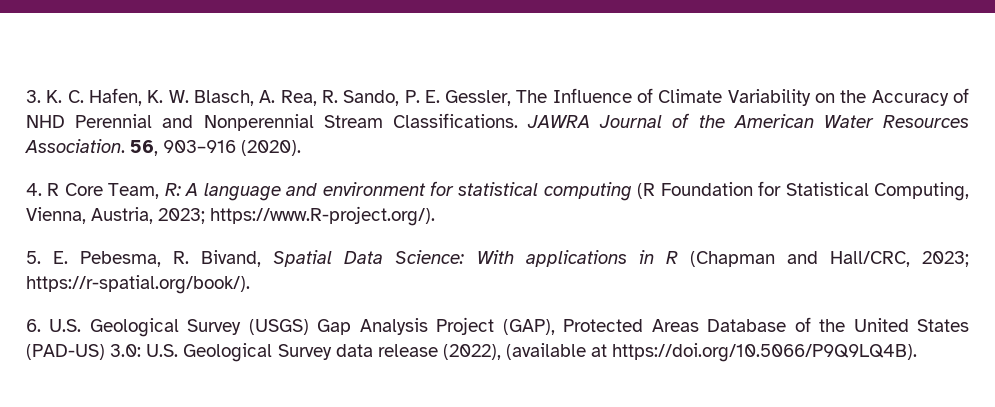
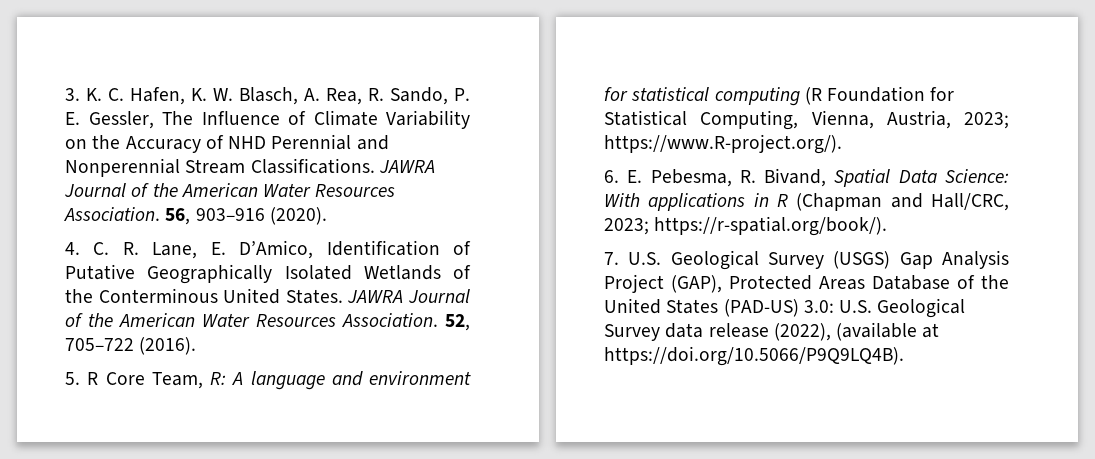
(42, 189) none -> [93,240,471,259] [65,264,471,284] [65,288,470,304] [65,313,470,331] [65,337,197,355] [65,372,80,385] C. R. Lane, E. D’Amico, Identification of Putative Geographically Isolated Wetlands of the Conterminous United States. JAWRA Journal of the American Water Resources Association. 52, 705–722 (2016). // 5.
[26,251,41,264] 5. -> [604,170,619,183] 6.
[26,319,41,332] 6. -> [604,252,619,265] 7.

